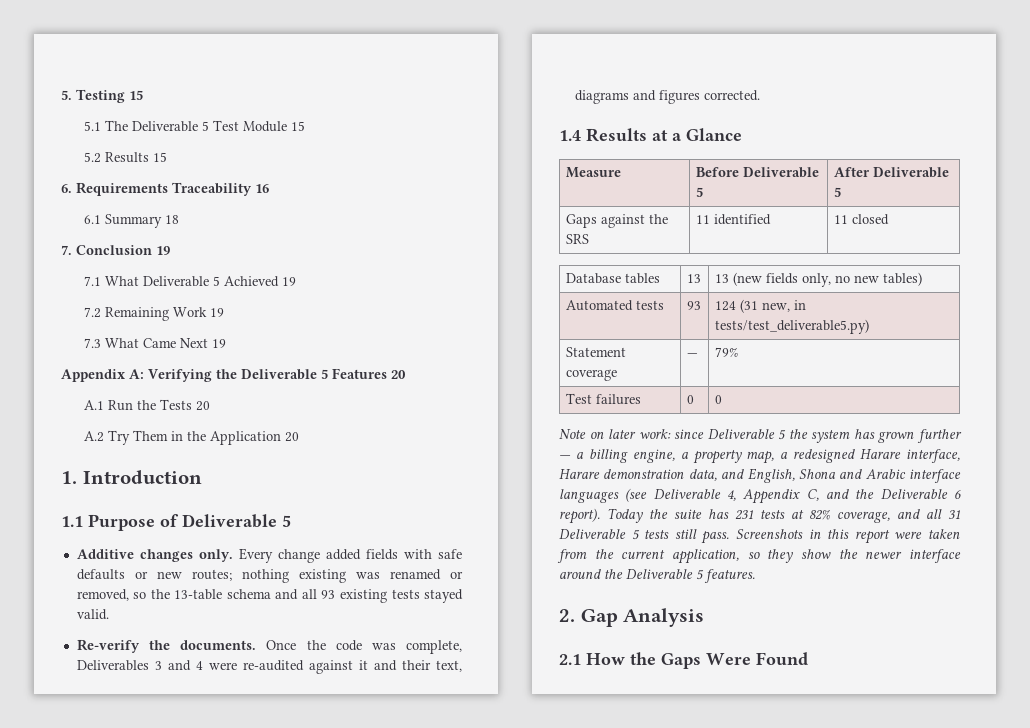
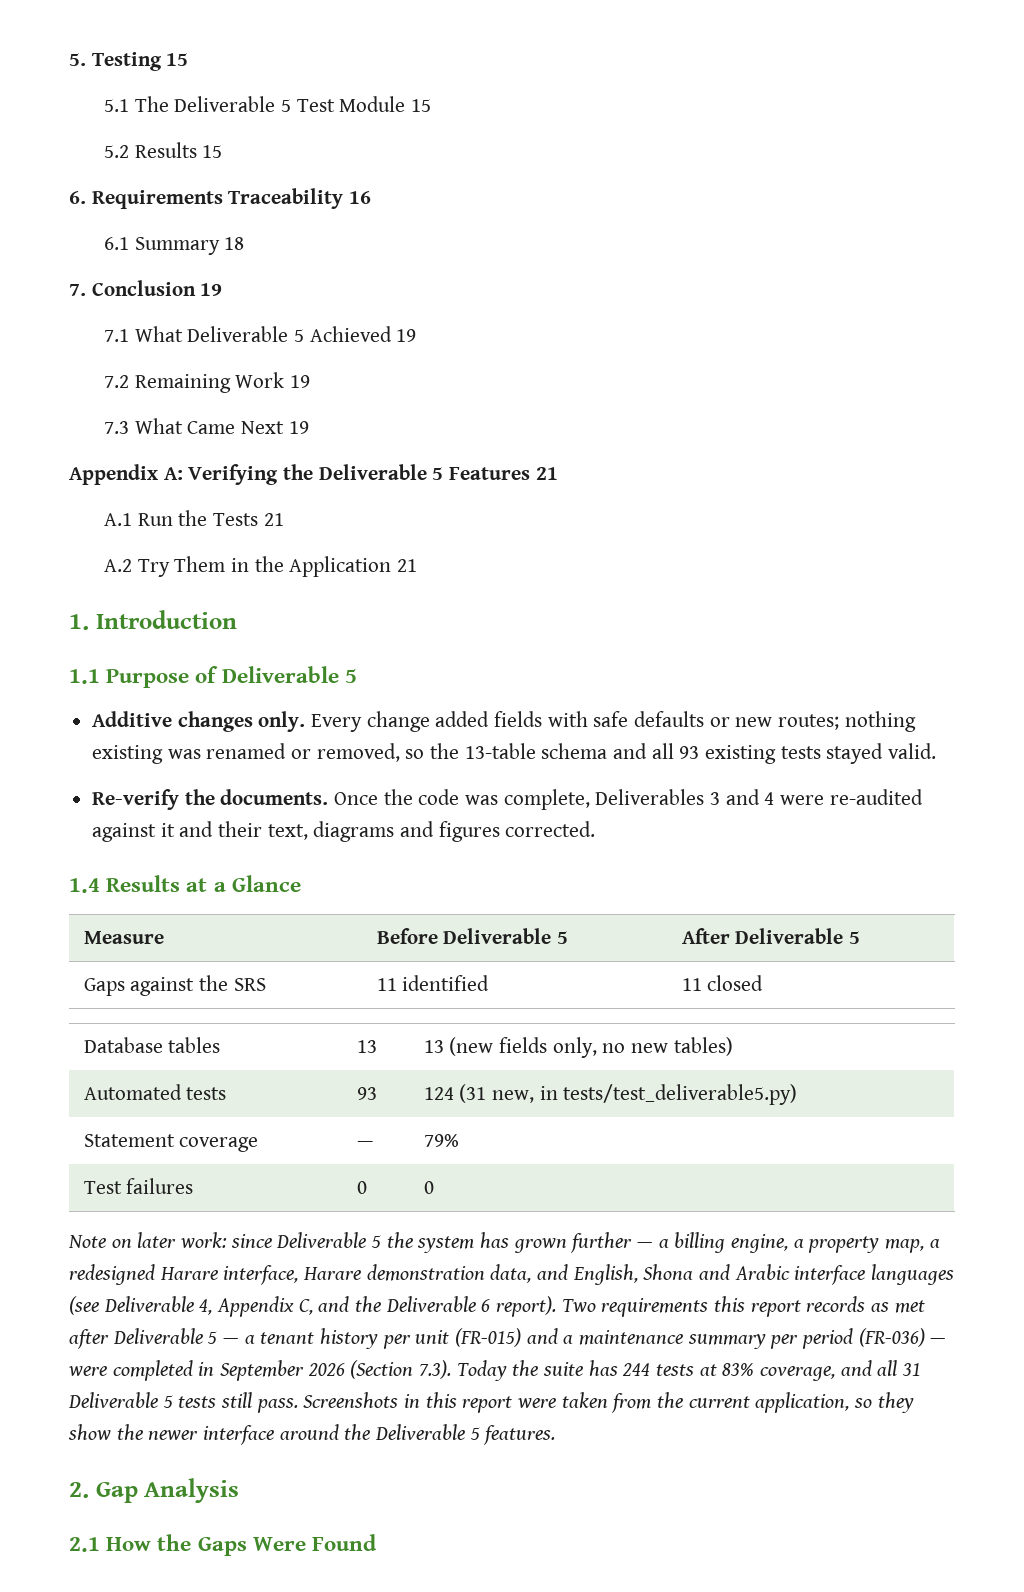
[391,370,406,379] 20 -> [535,467,558,480] 21
[195,401,210,411] 20 -> [263,513,284,526] 21
[284,432,299,442] 20 -> [396,559,417,572] 21
(600, 516) none -> [561,1296,925,1317] [69,1328,947,1349] [68,1360,452,1381] Two requirements this report records as met after Deliverable 5 — a tenant history per unit (FR-015) and a maintenance summary per period (FR-036) — were completed in September 2026 (Section 7.3).
[735,510,754,520] 231 -> [622,1363,651,1376] 244
[809,510,830,520] 82% -> [722,1363,755,1376] 83%

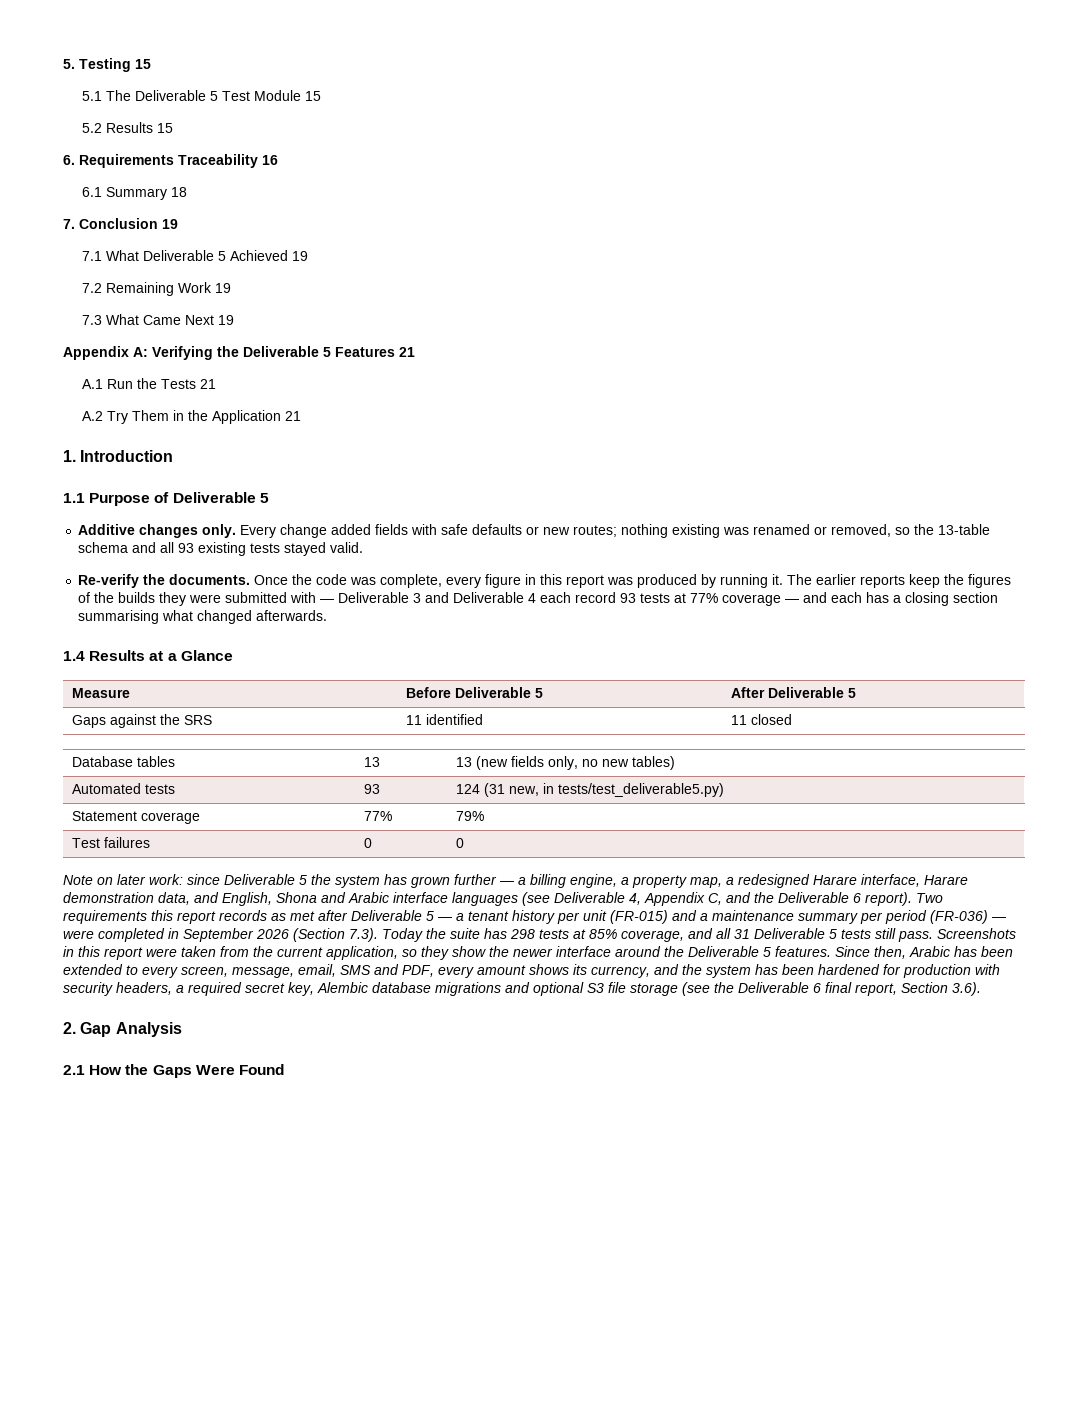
[595,789,923,805] [92,821,596,842] Deliverables 3 and 4 were re-audited against it and their text, diagrams and figures corrected. -> [446,574,1012,588] [78,592,999,606] [78,610,328,624] every figure in this report was produced by running it. The earlier reports keep the figures of the builds they were submitted with — Deliverable 3 and Deliverable 4 each record 93 tests at 77% coverage — and each has a closing section summarising what changed afterwards.
[356,1141,373,1147] — -> [363,811,392,821] 77%
[622,1363,755,1376] 244 tests at 83% -> [510,929,617,939] 298 tests at 85%
(556, 1435) none -> [835,946,1013,959] [63,964,1000,978] [63,982,981,996] Since then, Arabic has been extended to every screen, message, email, SMS and PDF, every amount shows its currency, and the system has been hardened for production with security headers, a required secret key, Alembic database migrations and optional S3 file storage (see the Deliverable 6 final report, Section 3.6).

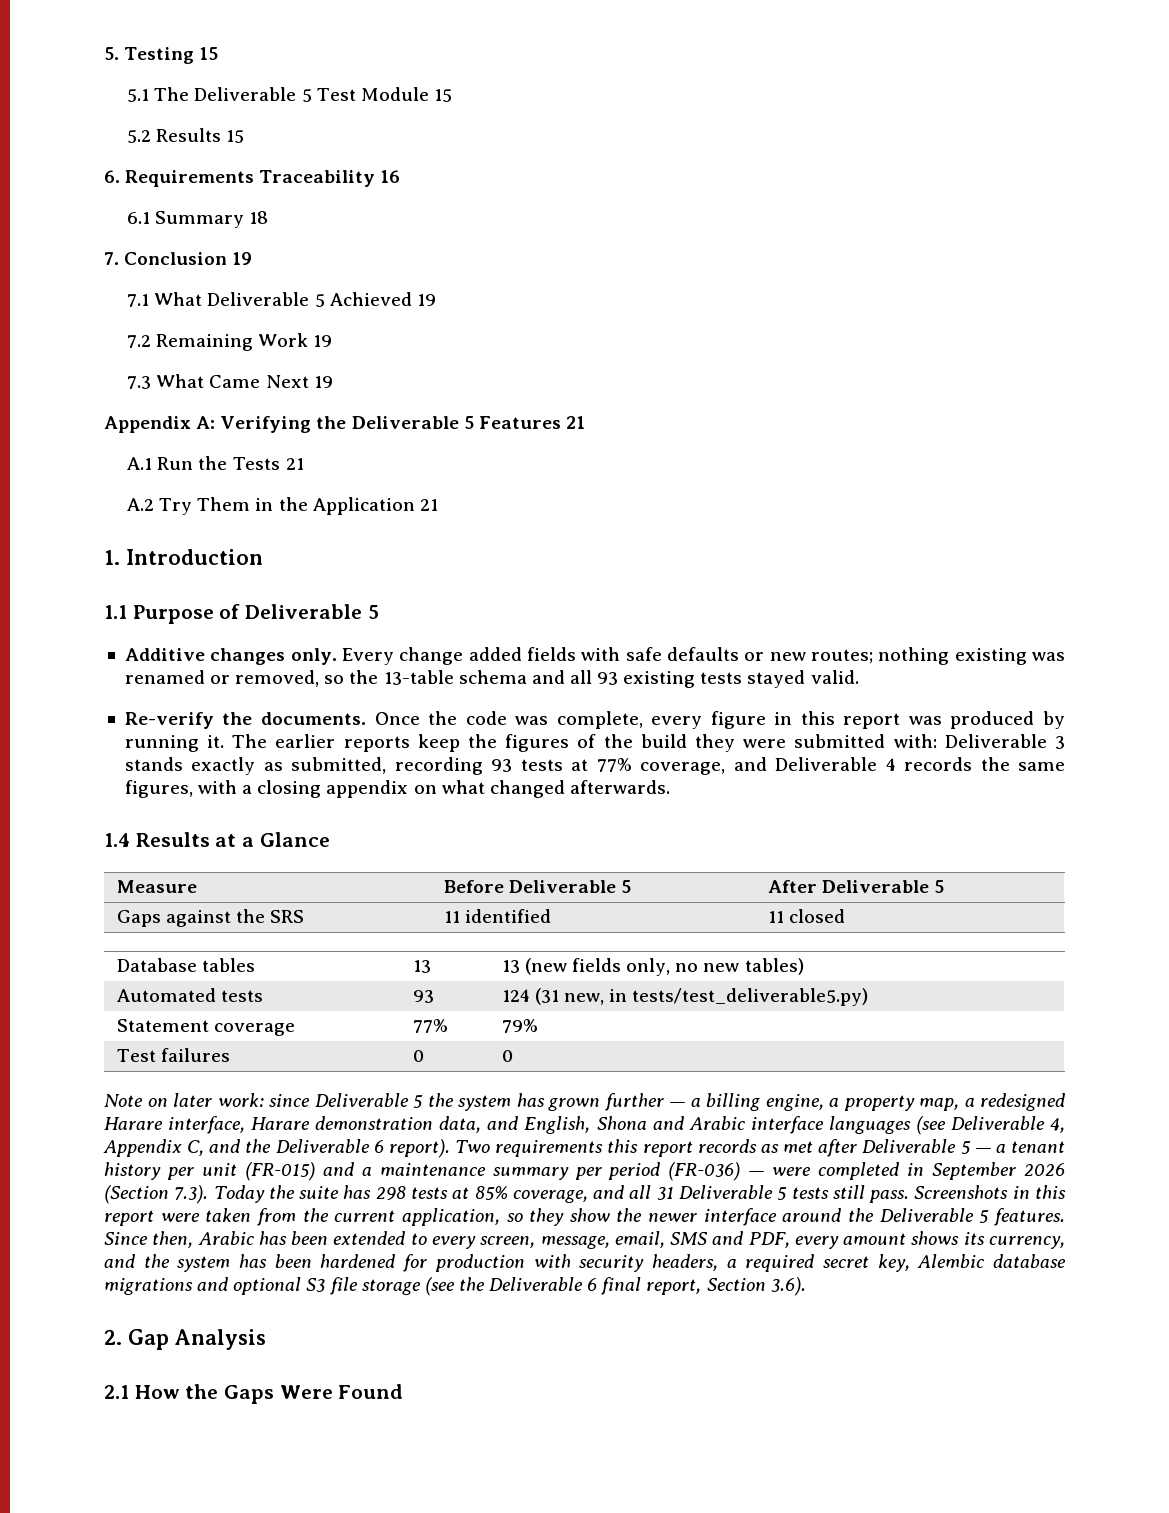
[118,592,156,603] builds -> [640,734,687,748] build
[290,592,999,606] [78,610,160,624] with — Deliverable 3 and Deliverable 4 each record 93 tests at 77% coverage — and each has a closing section summarising -> [893,734,1066,749] [124,757,1066,775] [124,780,437,798] with: Deliverable 3 stands exactly as submitted, recording 93 tests at 77% coverage, and Deliverable 4 records the same figures, with a closing appendix on

